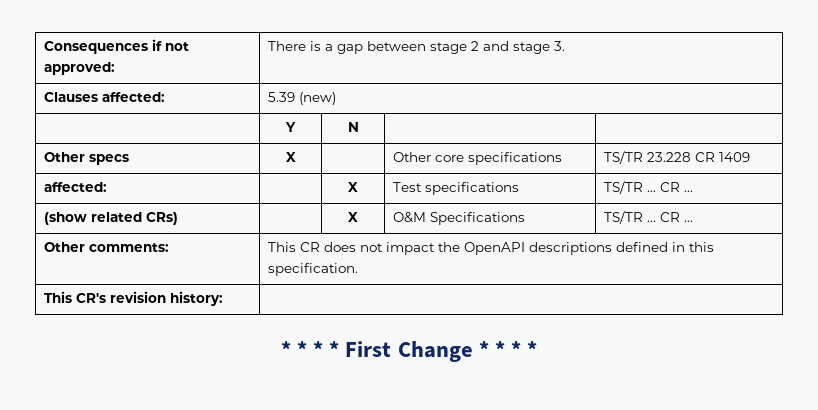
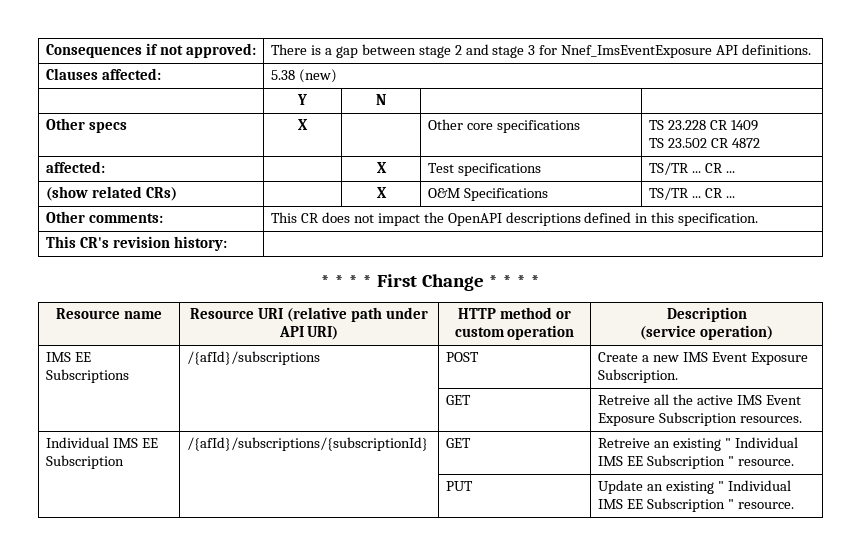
[554,41,566,51] 3. -> [528,44,812,58] 3 for Nnef_ImsEventExposure API definitions.
[268,92,296,102] 5.39 -> [271,70,296,80] 5.38
[604,151,644,164] TS/TR -> [649,120,665,130] TS
(751, 157) none -> [649,138,760,148] // TS 23.502 CR 4872
(537, 349) none -> [56,308,162,319] [190,307,428,322] [278,326,339,340] [458,307,571,319] [454,325,575,340] [666,307,747,322] [640,325,773,340] [46,352,92,362] [46,369,130,383] [187,351,321,365] [446,352,480,362] [598,352,808,365] [598,369,679,383] [446,395,472,405] [598,394,801,405] [598,412,802,426] [46,437,158,448] [46,455,125,469] [187,437,429,451] [446,438,472,448] [598,437,798,451] [598,455,794,469] [446,481,474,491] [598,480,791,494] [598,498,794,512] // Resource name | Resource URI (relative path under API URI) | HTTP method or custom operation | Description // (service operation) // IMS EE Subscriptions | /{afId}/subscriptions | POST | Create a new IMS Event Exposure Subscription. // | | GET | Retreive all the active IMS Event Exposure Subscription resources. // Individual IMS EE Subscription | /{afId}/subscriptions/{subscriptionId} | GET | Retreive an existing " Individual IMS EE Subscription " resource. // | | PUT | Update an existing " Individual IMS EE Subscription " resource.

